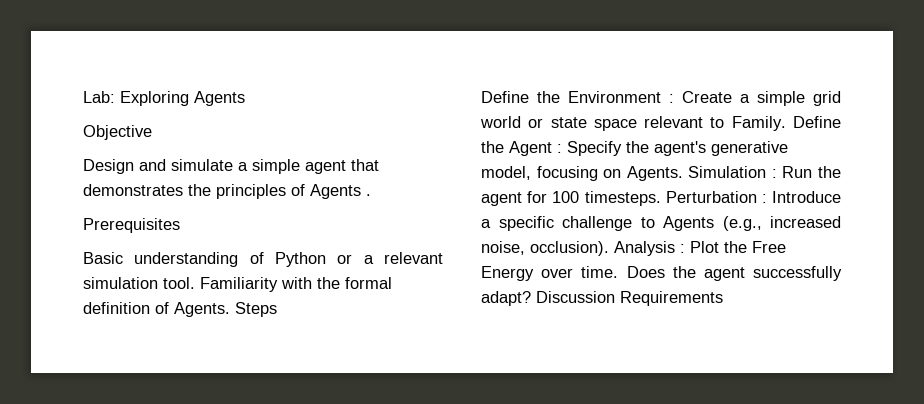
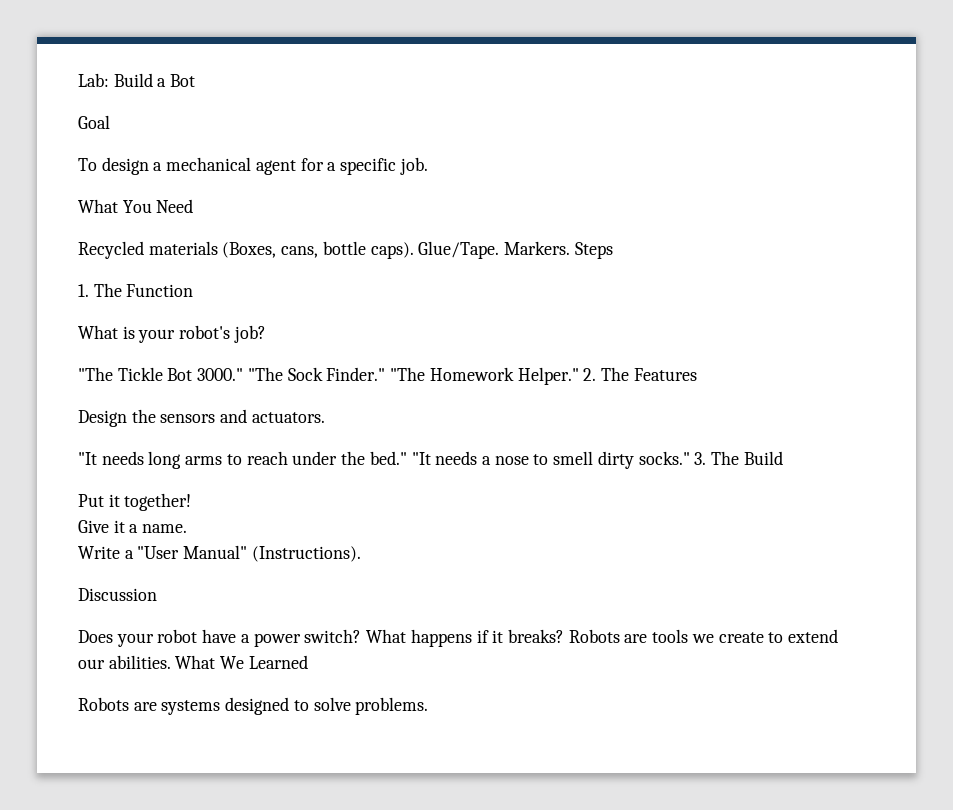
[120,91,245,106] [83,125,152,140] [83,159,379,174] [83,184,371,199] [83,218,180,233] [83,252,443,267] [83,277,392,292] [83,302,277,317] [481,91,841,106] [480,116,841,131] [481,141,788,156] [481,166,841,181] [481,191,841,206] [481,216,841,231] [481,241,786,256] [481,266,842,281] [481,291,723,306] Exploring Agents // Objective // Design and simulate a simple agent that demonstrates the principles of Agents . // Prerequisites // Basic understanding of Python or a relevant simulation tool. Familiarity with the formal definition of Agents. Steps // Define the Environment : Create a simple grid world or state space relevant to Family. Define the Agent : Specify the agent's generative model, focusing on Agents. Simulation : Run the agent for 100 timesteps. Perturbation : Introduce a specific challenge to Agents (e.g., increased noise, occlusion). Analysis : Plot the Free Energy over time. Does the agent successfully adapt? Discussion Requirements -> [113,73,196,87] [78,115,110,129] [78,157,428,175] [78,199,194,213] [78,241,613,259] [78,283,194,297] [78,325,266,343] [78,367,697,385] [78,409,325,427] [78,451,783,469] [78,493,192,511] [78,520,188,533] [78,545,361,562] [78,588,157,601] [78,629,839,647] [78,655,308,669] [78,697,429,715] Build a Bot // Goal // To design a mechanical agent for a specific job. // What You Need // Recycled materials (Boxes, cans, bottle caps). Glue/Tape. Markers. Steps // 1. The Function // What is your robot's job? // "The Tickle Bot 3000." "The Sock Finder." "The Homework Helper." 2. The Features // Design the sensors and actuators. // "It needs long arms to reach under the bed." "It needs a nose to smell dirty socks." 3. The Build // Put it together! // Give it a name. // Write a "User Manual" (Instructions). // Discussion // Does your robot have a power switch? What happens if it breaks? Robots are tools we create to extend our abilities. What We Learned // Robots are systems designed to solve problems.

